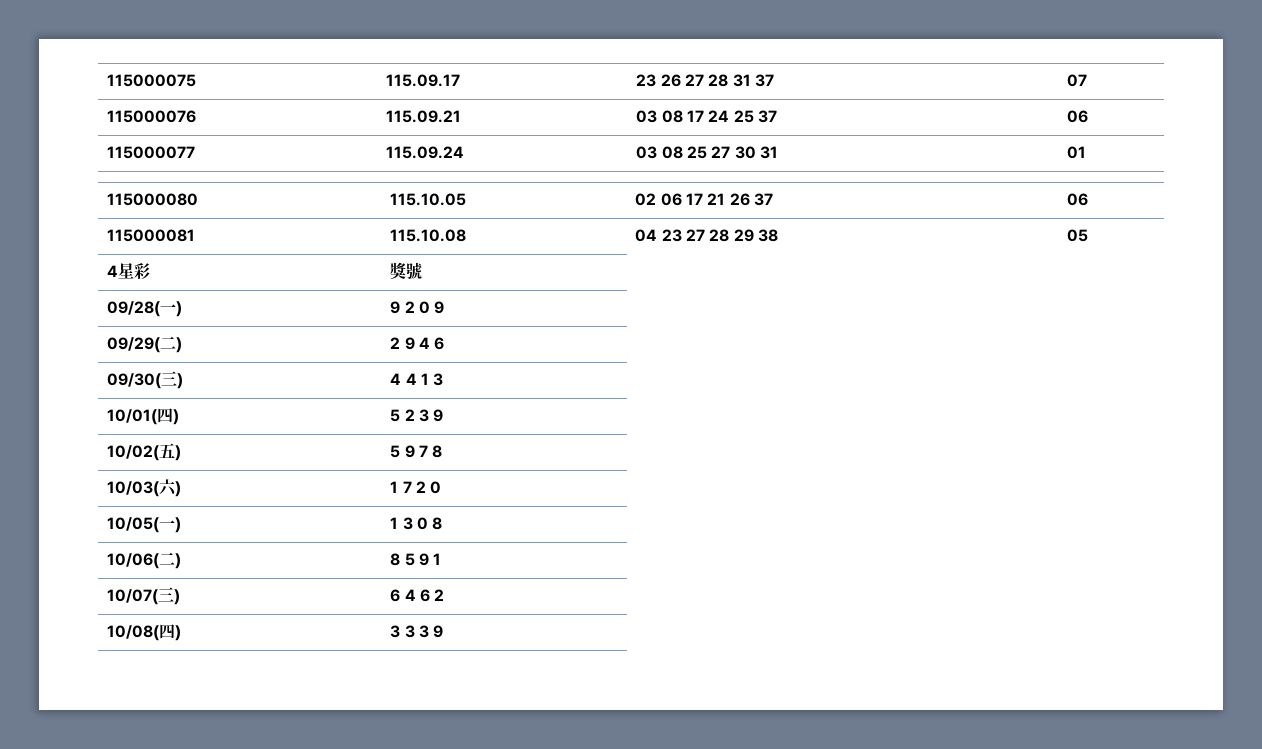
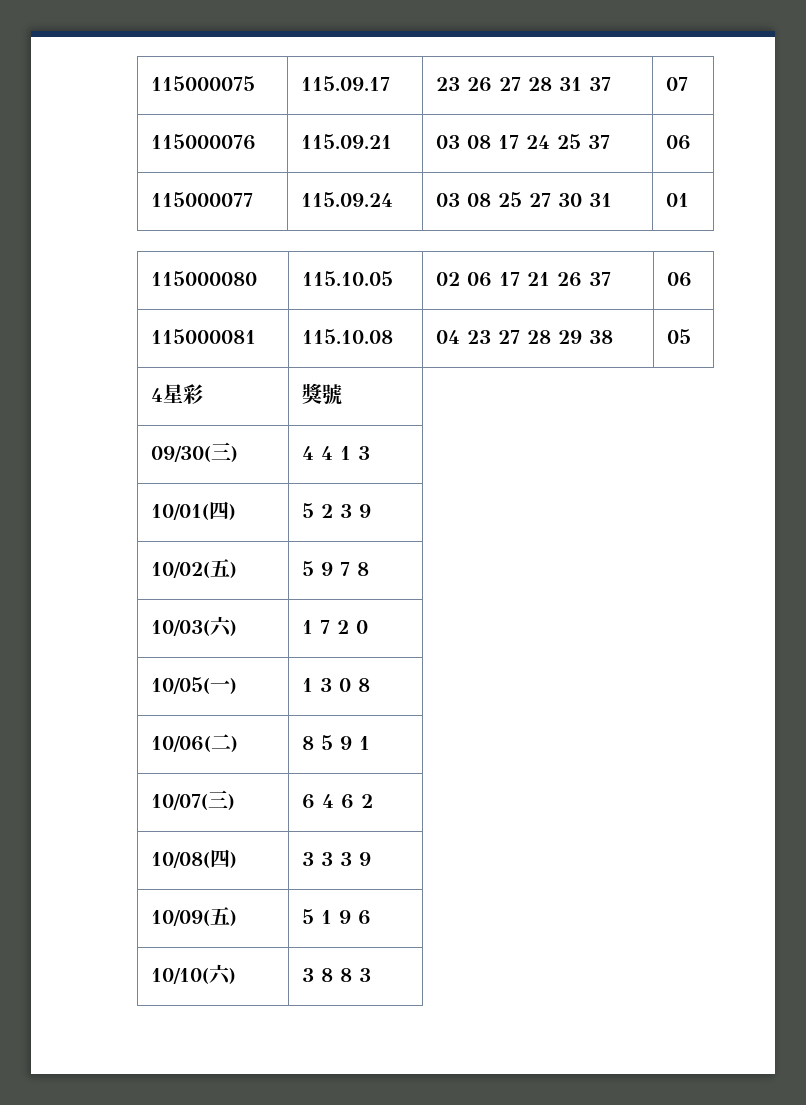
[107,301,183,317] [390,301,445,314] [107,336,183,353] [390,337,445,350] // 09/28(一) | 9 2 0 9 // 09/29(二) | 2 9 4 6 -> (342, 394) none
(444, 631) none -> [150,907,237,926] [301,909,371,925] [150,964,236,985] [301,968,371,982] // 10/09(五) | 5 1 9 6 // 10/10(六) | 3 8 8 3

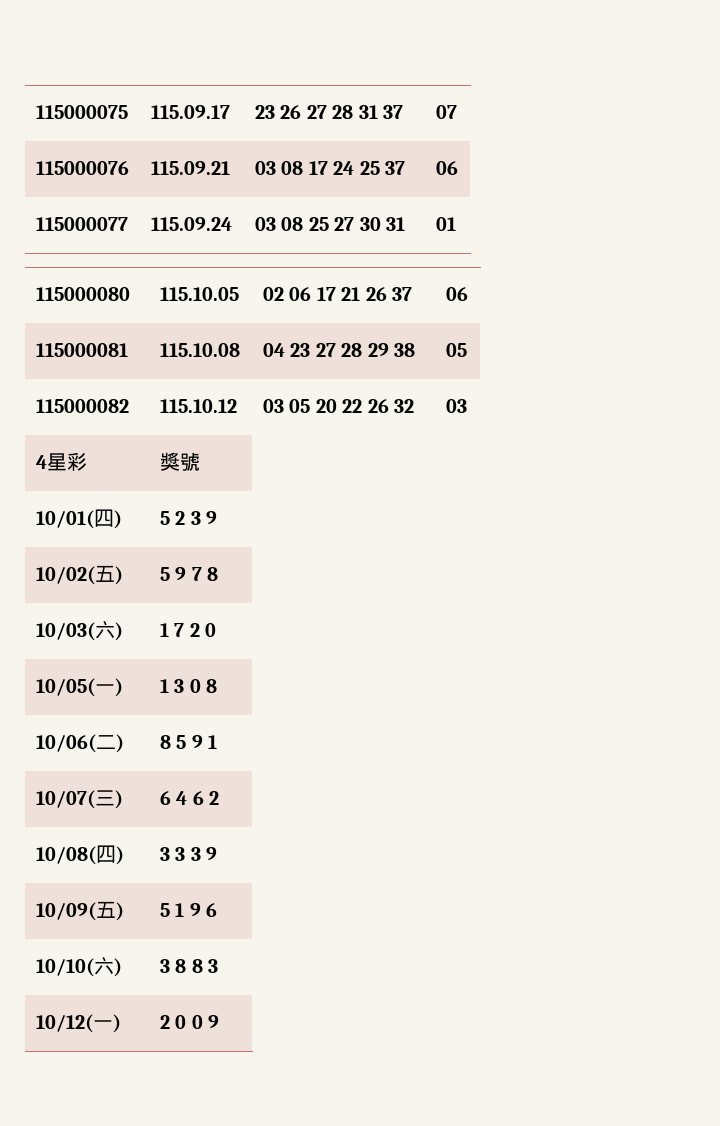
[150,384,203,404] [301,383,342,405] [150,442,238,462] [301,446,370,460] 4星彩 | 獎號 // 09/30(三) | 4 4 1 3 -> [35,399,129,413] [159,399,237,413] [262,399,414,413] [445,399,467,413] [35,452,87,471] [159,452,200,471] 115000082 | 115.10.12 | 03 05 20 22 26 32 | 03 // 4星彩 | 獎號
(371, 975) none -> [35,1014,121,1033] [159,1015,220,1029] // 10/12(一) | 2 0 0 9

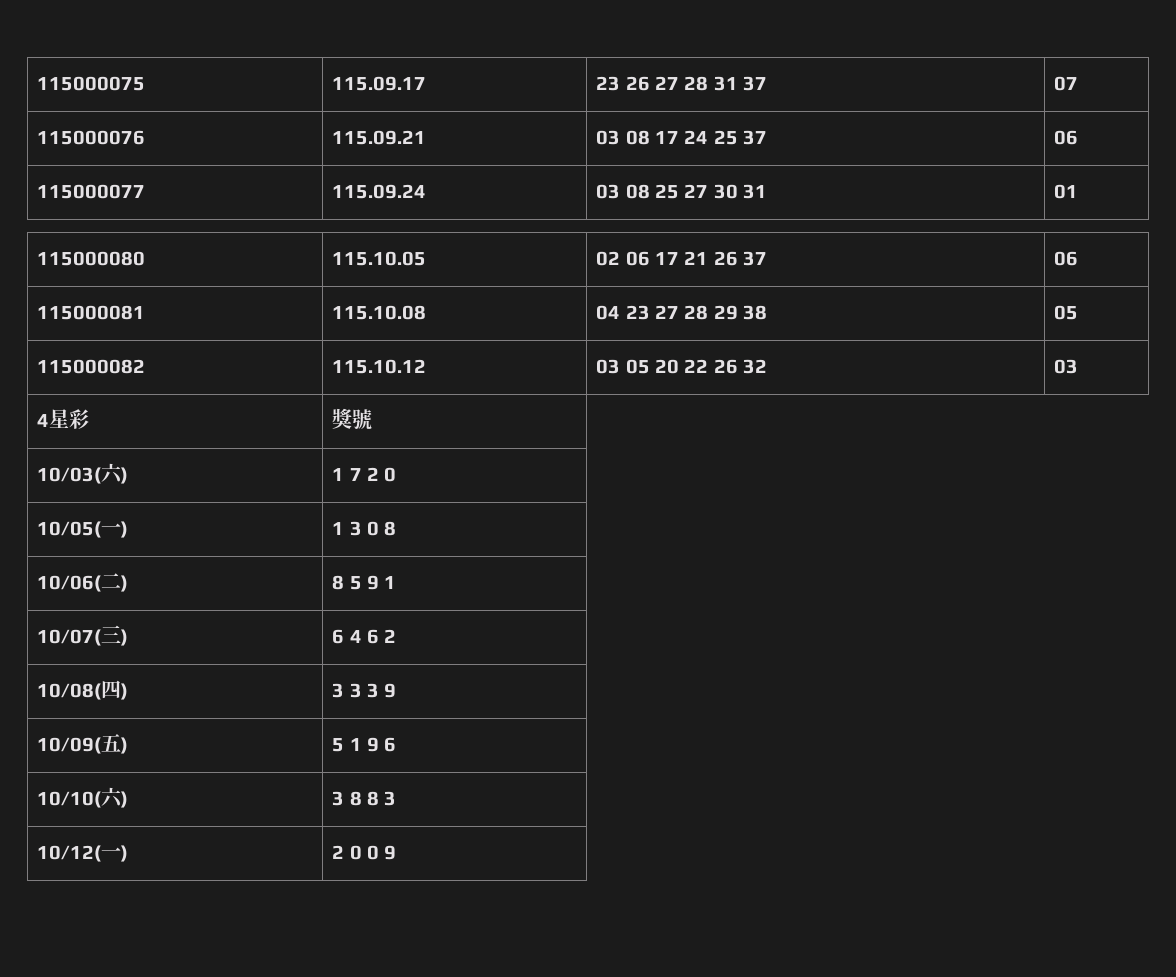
[35,509,122,529] [159,511,218,525] [35,565,123,585] [159,567,219,581] // 10/01(四) | 5 2 3 9 // 10/02(五) | 5 9 7 8 -> (373, 419) none

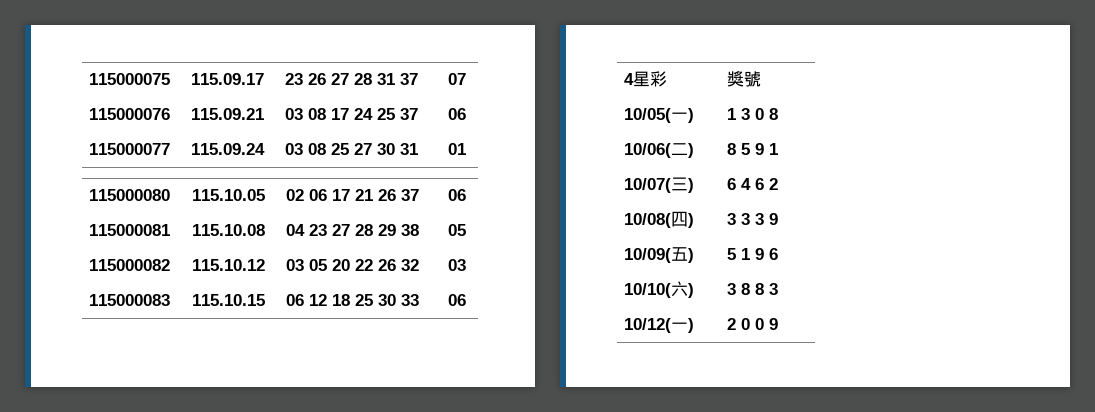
[37,409,90,429] [332,408,373,430] [37,463,129,484] [332,467,397,482] 4星彩 | 獎號 // 10/03(六) | 1 7 2 0 -> [89,294,171,306] [192,294,266,306] [286,294,420,306] [448,294,467,306] [624,71,668,87] [727,71,762,87] 115000083 | 115.10.15 | 06 12 18 25 30 33 | 06 // 4星彩 | 獎號

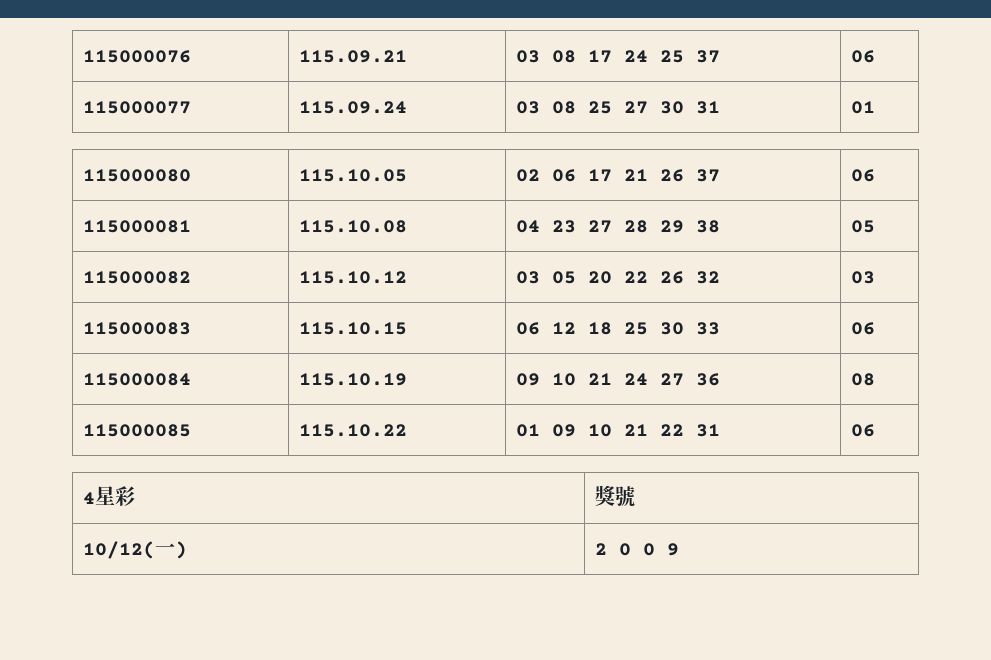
[89,73,171,85] [191,73,265,85] [285,73,419,85] [448,73,467,85] 115000075 | 115.09.17 | 23 26 27 28 31 37 | 07 // -> (82, 56) none
[624,71,668,87] [727,71,762,87] [624,108,695,123] [727,108,779,120] [624,143,695,158] [727,143,779,155] [624,177,695,193] [727,178,779,190] [624,211,695,228] [727,213,779,225] [624,247,695,263] [727,248,779,260] [624,281,695,298] [727,283,779,295] 4星彩 | 獎號 // 10/05(一) | 1 3 0 8 // 10/06(二) | 8 5 9 1 // 10/07(三) | 6 4 6 2 // 10/08(四) | 3 3 3 9 // 10/09(五) | 5 1 9 6 // 10/10(六) | 3 8 8 3 -> [82,373,191,386] [298,373,407,386] [515,373,720,386] [850,373,875,386] [82,424,191,437] [298,424,407,437] [515,424,720,437] [850,424,875,437] [82,486,135,506] [594,485,635,507] 115000084 | 115.10.19 | 09 10 21 24 27 36 | 08 // 115000085 | 115.10.22 | 01 09 10 21 22 31 | 06 // 4星彩 | 獎號

